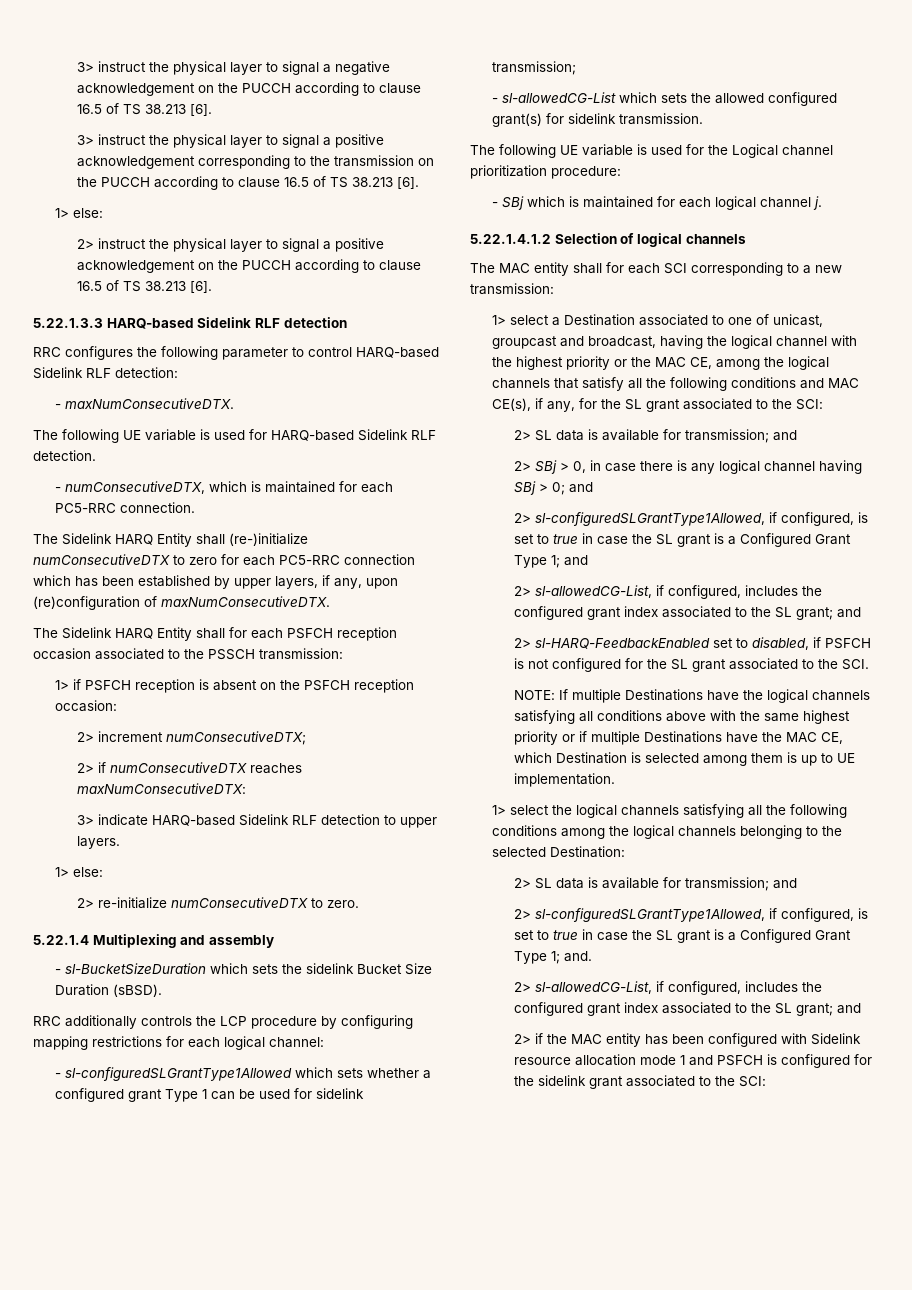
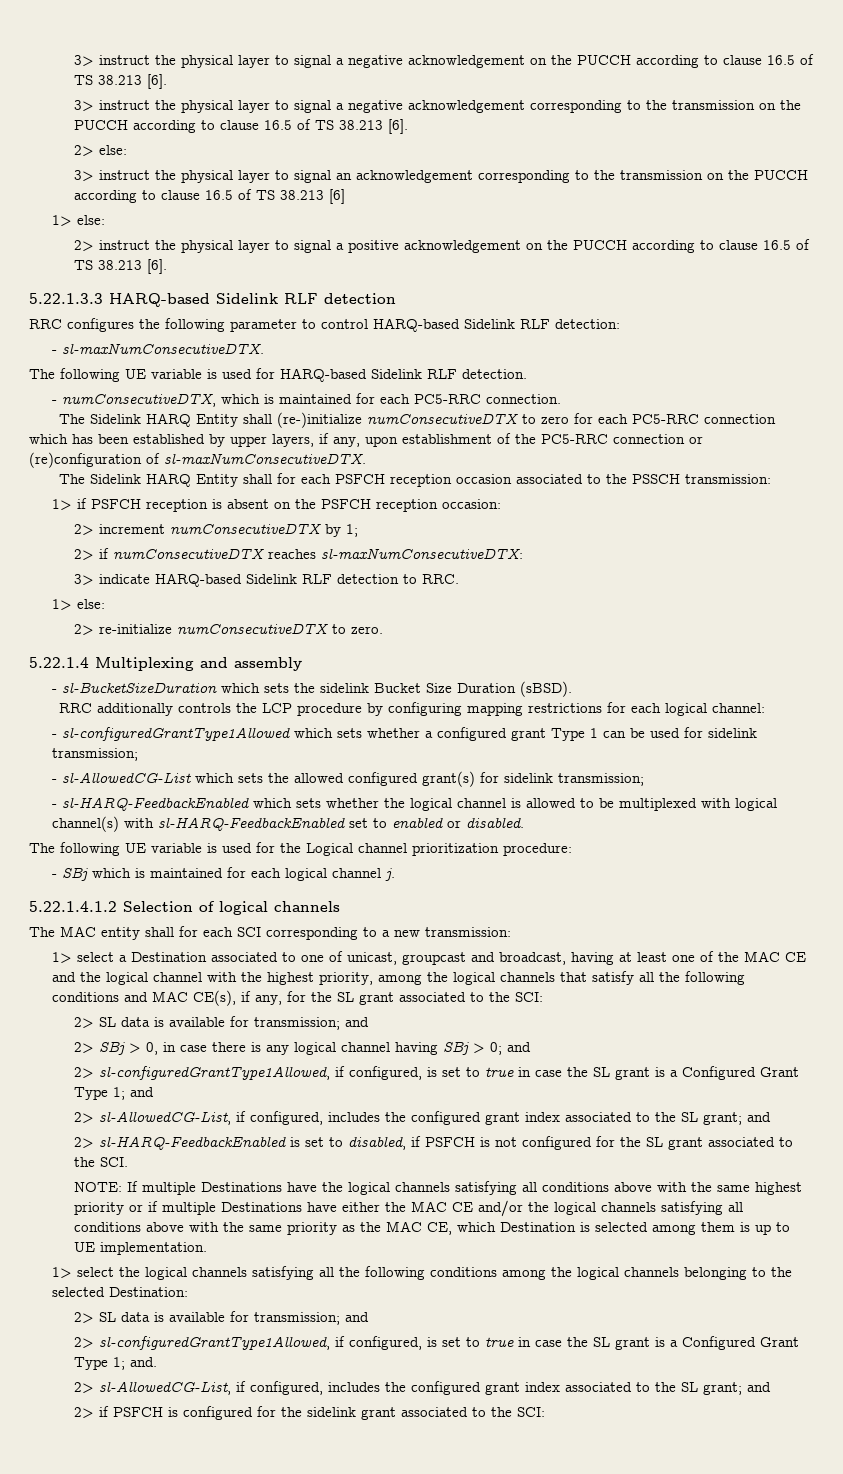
[334,134,384,148] positive -> [348,100,404,113] negative
(419, 183) none -> [74,145,128,156] [74,170,809,183] [74,189,346,204] // 2> else: // 3> instruct the physical layer to signal an acknowledgement corresponding to the transmission on the PUCCH according to clause 16.5 of TS 38.213 [6]
[64,398,234,409] maxNumConsecutiveDTX. -> [61,343,264,355] sl-maxNumConsecutiveDTX.
(398, 583) none -> [402,433,703,444] establishment of the PC5-RRC connection or
[161,596,330,607] maxNumConsecutiveDTX. -> [164,453,366,465] sl-maxNumConsecutiveDTX.
[165,731,306,745] numConsecutiveDTX; -> [170,523,359,537] numConsecutiveDTX by 1;
[76,783,246,794] maxNumConsecutiveDTX: -> [321,548,524,560] sl-maxNumConsecutiveDTX:
[399,817,437,828] [76,836,120,849] upper layers. -> [422,574,460,584] RRC.
[64,1067,292,1081] sl-configuredSLGrantType1Allowed -> [61,727,290,741] sl-configuredGrantType1Allowed
[501,92,616,103] sl-allowedCG-List -> [61,772,191,783] sl-AllowedCG-List
[618,113,703,125] transmission. -> [557,773,644,786] [51,797,777,811] [51,816,524,832] transmission; // - sl-HARQ-FeedbackEnabled which sets whether the logical channel is allowed to be multiplexed with logical channel(s) with sl-HARQ-FeedbackEnabled set to enabled or disabled.
(703, 342) none -> [618,951,806,962] [51,972,76,982] at least one of the MAC CE and
[565,356,712,370] priority or the MAC CE, -> [318,972,373,985] priority,
[534,512,765,526] sl-configuredSLGrantType1Allowed, -> [99,1066,331,1080] sl-configuredGrantType1Allowed,
[534,585,652,598] sl-allowedCG-List, -> [99,1111,232,1125] sl-AllowedCG-List,
(710, 643) none -> [290,1137,301,1147] is
(758, 737) none -> [342,1200,744,1217] [74,1222,356,1235] either the MAC CE and/or the logical channels satisfying all conditions above with the same priority as
[534,908,765,922] sl-configuredSLGrantType1Allowed, -> [99,1336,331,1350] sl-configuredGrantType1Allowed,
[534,981,652,994] sl-allowedCG-List, -> [99,1381,232,1395] sl-AllowedCG-List,
[546,1033,861,1047] [513,1054,713,1066] the MAC entity has been configured with Sidelink resource allocation mode 1 and -> (110, 1411) none

